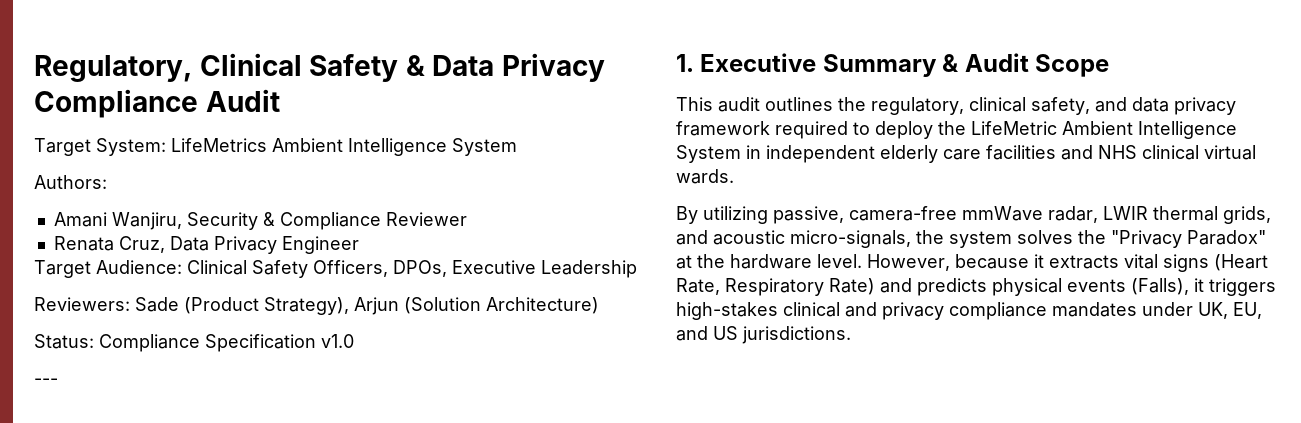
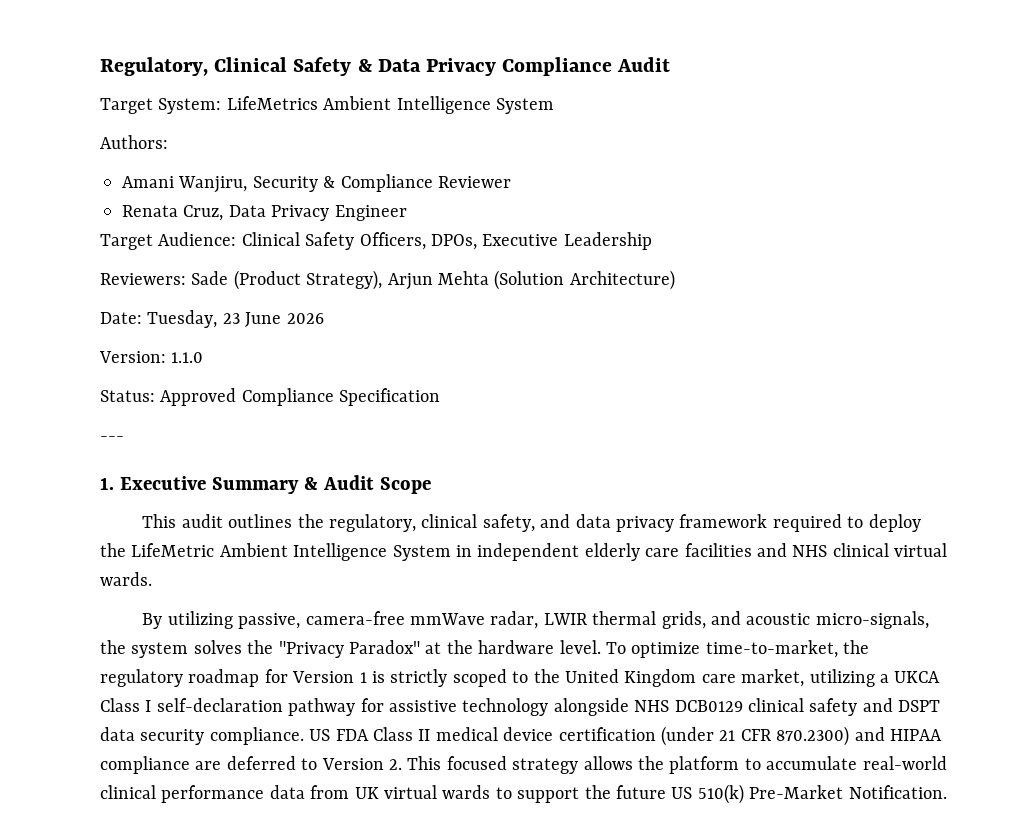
(399, 306) none -> [438,271,489,285] Mehta
(599, 305) none -> [100,310,324,328] [99,351,204,363] // Date: Tuesday, 23 June 2026 // Version: 1.1.0
(94, 341) none -> [160,388,237,406] Approved
[321,334,354,348] v1.0 -> (441, 397) none
[867,254,1268,272] [676,278,1276,296] [676,302,1262,320] [676,326,851,344] However, because it extracts vital signs (Heart Rate, Respiratory Rate) and predicts physical events (Falls), it triggers high-stakes clinical and privacy compliance mandates under UK, EU, and US jurisdictions. -> [605,640,870,658] [100,669,941,687] [100,698,941,716] [100,726,942,746] [100,756,947,774] [100,784,947,804] To optimize time-to-market, the regulatory roadmap for Version 1 is strictly scoped to the United Kingdom care market, utilizing a UKCA Class I self-declaration pathway for assistive technology alongside NHS DCB0129 clinical safety and DSPT data security compliance. US FDA Class II medical device certification (under 21 CFR 870.2300) and HIPAA compliance are deferred to Version 2. This focused strategy allows the platform to accumulate real-world clinical performance data from UK virtual wards to support the future US 510(k) Pre-Market Notification.

